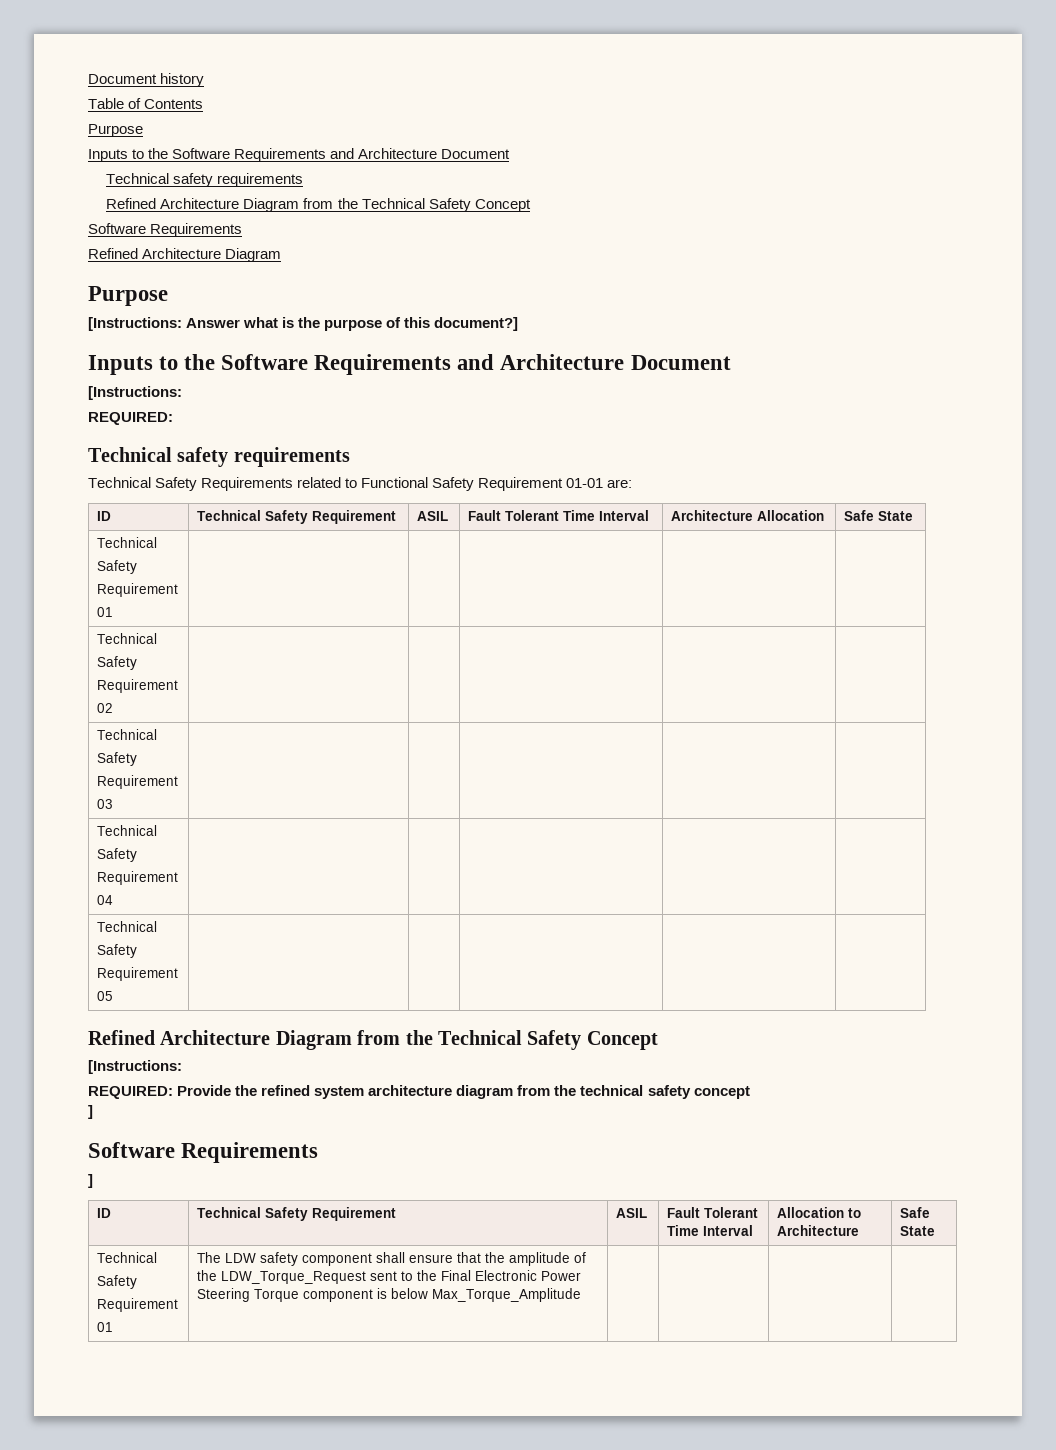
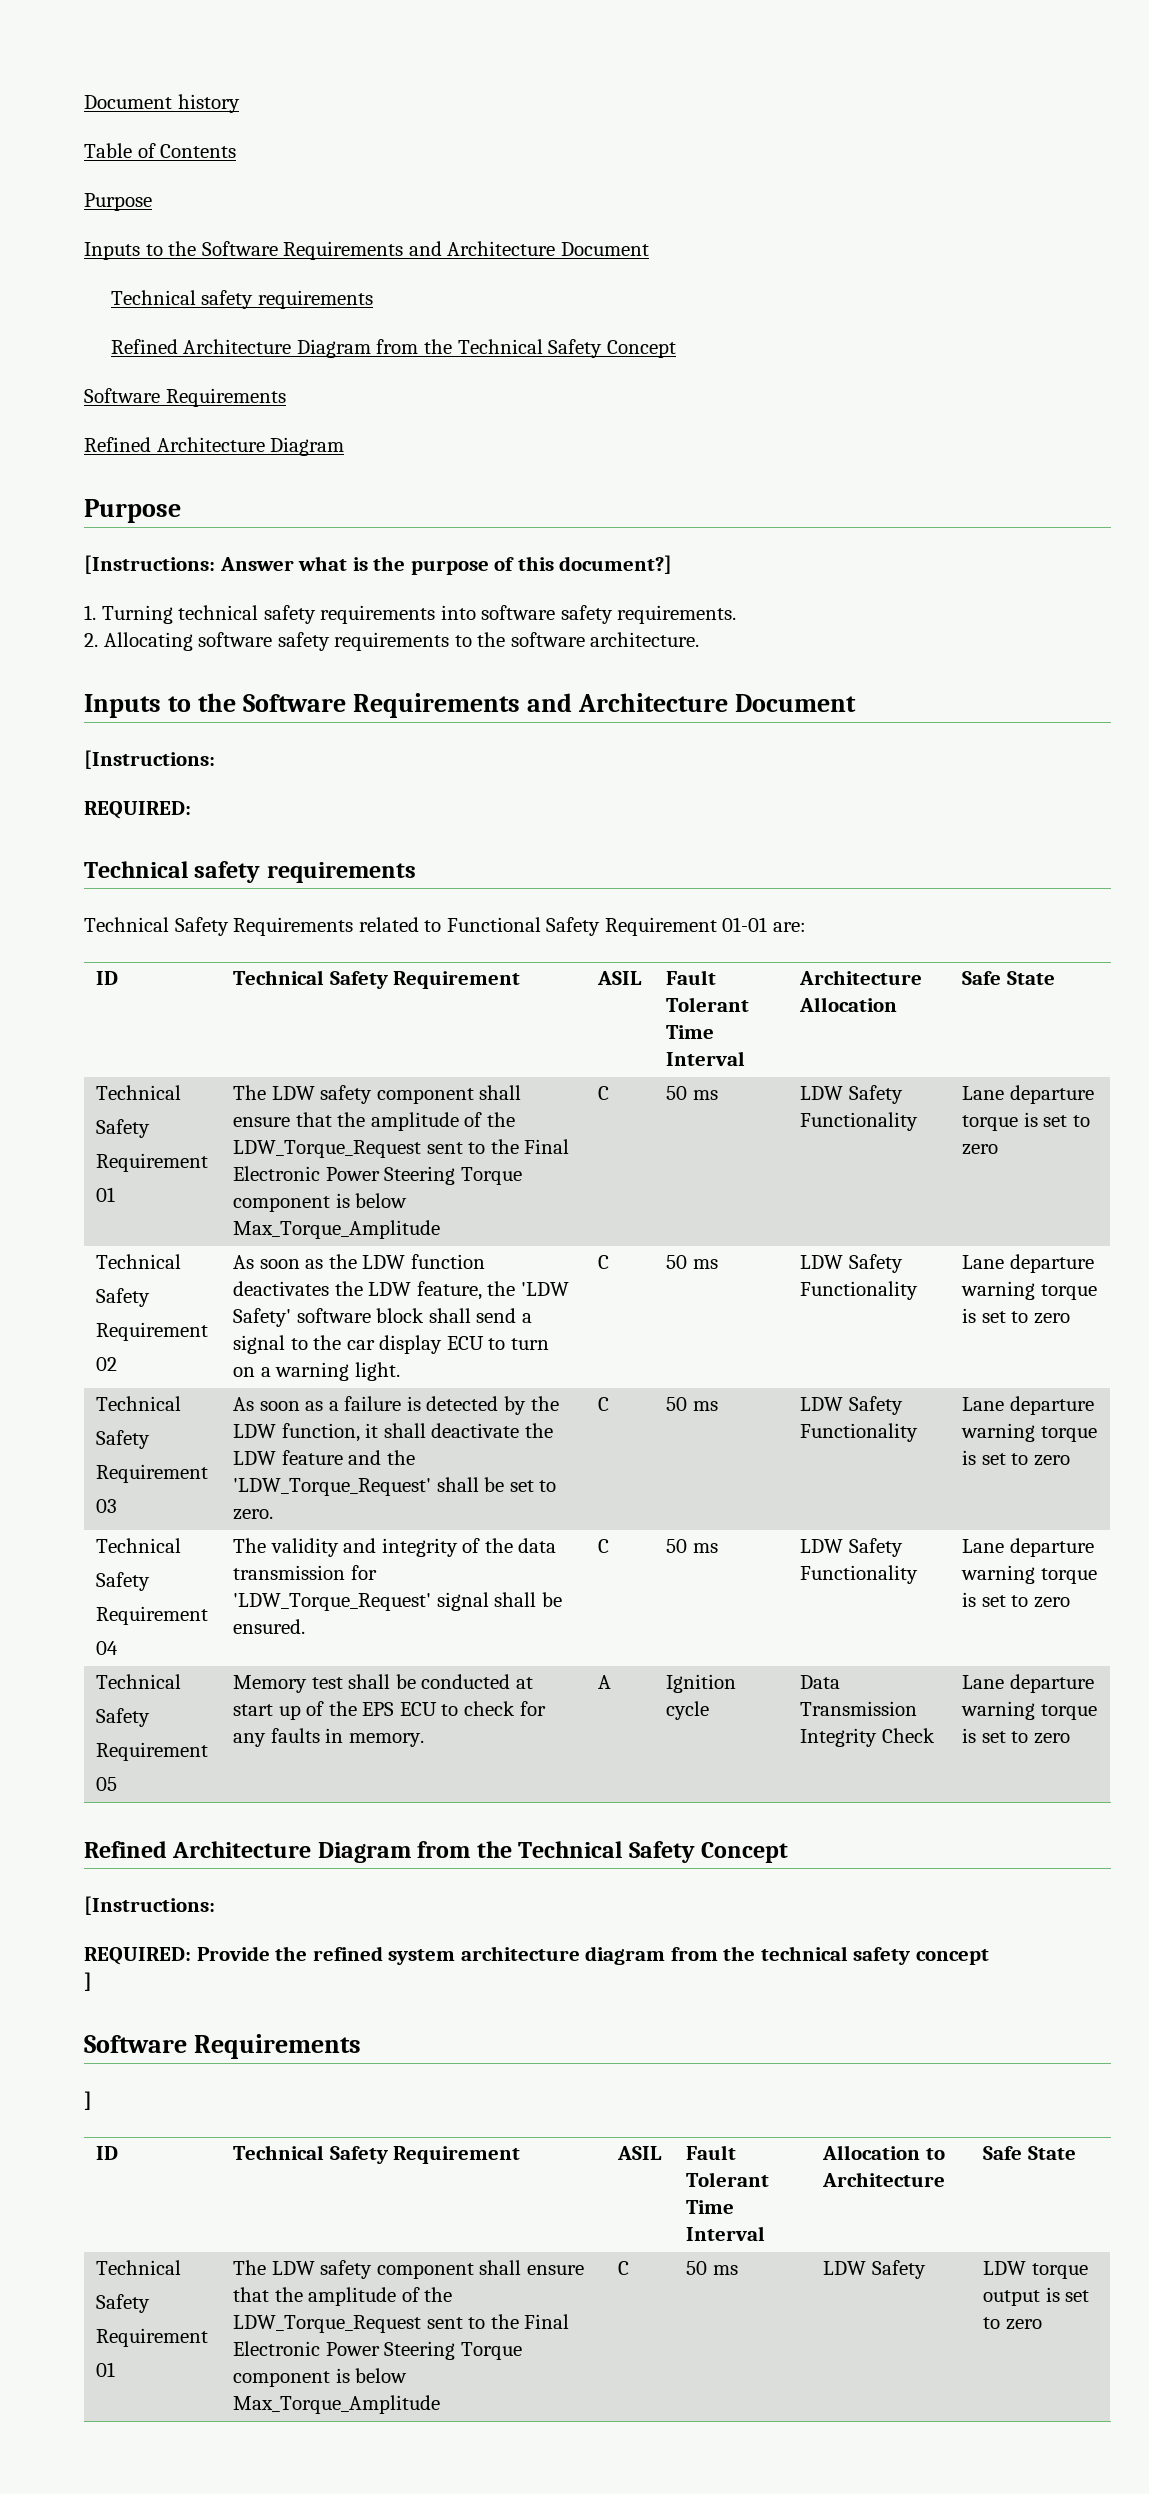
(519, 324) none -> [84,605,737,624] [84,632,700,651] // 1. Turning technical safety requirements into software safety requirements. // 2. Allocating software safety requirements to the software architecture.
[97,633,158,644] [97,656,138,670] [97,679,179,693] [97,703,114,713] [97,729,158,740] [97,752,138,766] [97,775,179,789] [97,799,114,809] [97,825,158,836] [97,848,138,862] [97,871,179,885] [97,895,114,905] [97,921,158,932] [97,944,138,958] [97,967,179,981] [97,991,114,1001] | | | | // Technical // Safety // Requirement // 02 | | | | | // Technical // Safety // Requirement // 03 | | | | | // Technical // Safety // Requirement // 04 | | | | | // Technical // Safety // Requirement // 05 | | | | | -> [233,1085,522,1104] [233,1112,515,1131] [233,1139,570,1158] [233,1166,522,1185] [233,1193,408,1212] [233,1220,441,1239] [598,1086,610,1100] [666,1086,718,1100] [800,1085,903,1104] [800,1112,919,1131] [962,1085,1094,1104] [962,1112,1090,1131] [962,1144,999,1155] [96,1254,182,1269] [96,1288,151,1307] [96,1322,209,1341] [96,1357,118,1371] [233,1254,485,1269] [233,1281,569,1300] [233,1308,532,1327] [233,1335,549,1354] [233,1362,400,1381] [598,1255,610,1269] [666,1255,718,1269] [800,1254,903,1273] [800,1281,919,1300] [962,1254,1094,1273] [961,1281,1097,1300] [962,1308,1070,1324] [96,1396,182,1411] [96,1430,151,1449] [96,1464,209,1483] [96,1499,118,1513] [233,1396,559,1415] [233,1423,553,1442] [233,1450,415,1465] [233,1477,557,1496] [233,1509,274,1520] [598,1397,610,1411] [666,1397,718,1411] [800,1396,903,1415] [800,1423,919,1442] [962,1396,1094,1415] [961,1423,1097,1442] [962,1450,1070,1466] [96,1538,182,1553] [96,1572,151,1591] [96,1606,209,1625] [96,1641,119,1655] [233,1538,557,1557] [233,1565,377,1580] [233,1592,562,1611] [233,1619,306,1634] [598,1539,610,1553] [666,1539,718,1553] [800,1538,903,1557] [800,1565,919,1584] [962,1538,1094,1557] [961,1565,1097,1584] [962,1592,1070,1608] [96,1674,182,1689] [96,1708,151,1727] [96,1742,209,1761] [96,1777,118,1791] [233,1674,533,1693] [233,1701,546,1720] [233,1728,424,1747] [598,1675,612,1689] [666,1674,737,1693] [666,1701,710,1720] [800,1675,841,1689] [800,1701,918,1716] [800,1728,935,1747] [962,1674,1094,1693] [961,1701,1097,1720] [962,1728,1070,1744] The LDW safety component shall ensure that the amplitude of the LDW_Torque_Request sent to the Final Electronic Power Steering Torque component is below Max_Torque_Amplitude | C | 50 ms | LDW Safety Functionality | Lane departure torque is set to zero // Technical // Safety // Requirement // 02 | As soon as the LDW function deactivates the LDW feature, the 'LDW Safety' software block shall send a signal to the car display ECU to turn on a warning light. | C | 50 ms | LDW Safety Functionality | Lane departure warning torque is set to zero // Technical // Safety // Requirement // 03 | As soon as a failure is detected by the LDW function, it shall deactivate the LDW feature and the 'LDW_Torque_Request' shall be set to zero. | C | 50 ms | LDW Safety Functionality | Lane departure warning torque is set to zero // Technical // Safety // Requirement // 04 | The validity and integrity of the data transmission for 'LDW_Torque_Request' signal shall be ensured. | C | 50 ms | LDW Safety Functionality | Lane departure warning torque is set to zero // Technical // Safety // Requirement // 05 | Memory test shall be conducted at start up of the EPS ECU to check for any faults in memory. | A | Ignition cycle | Data Transmission Integrity Check | Lane departure warning torque is set to zero
(582, 1295) | | | -> [618,2261,630,2275] [686,2261,738,2275] [823,2260,926,2279] [983,2261,1088,2279] [983,2287,1090,2306] [983,2317,1042,2330] C | 50 ms | LDW Safety | LDW torque output is set to zero

